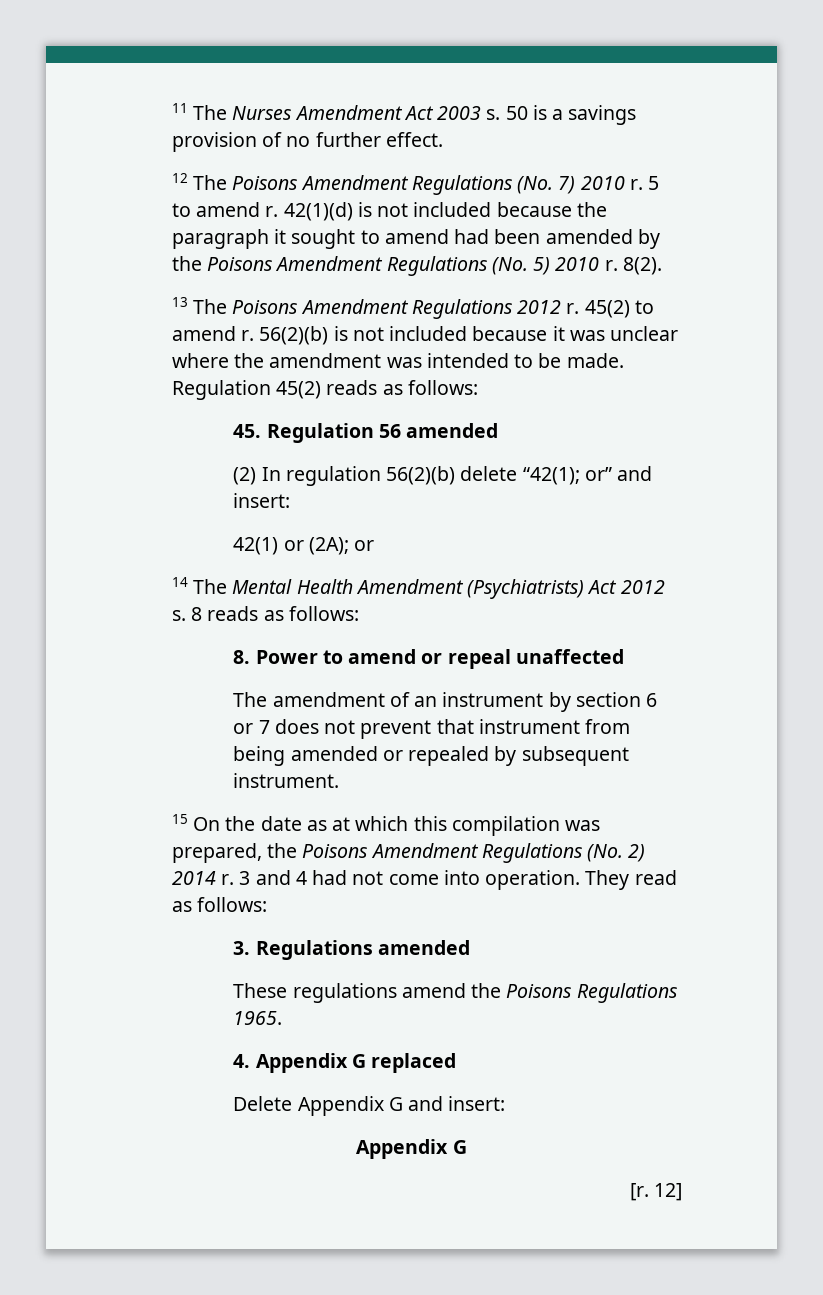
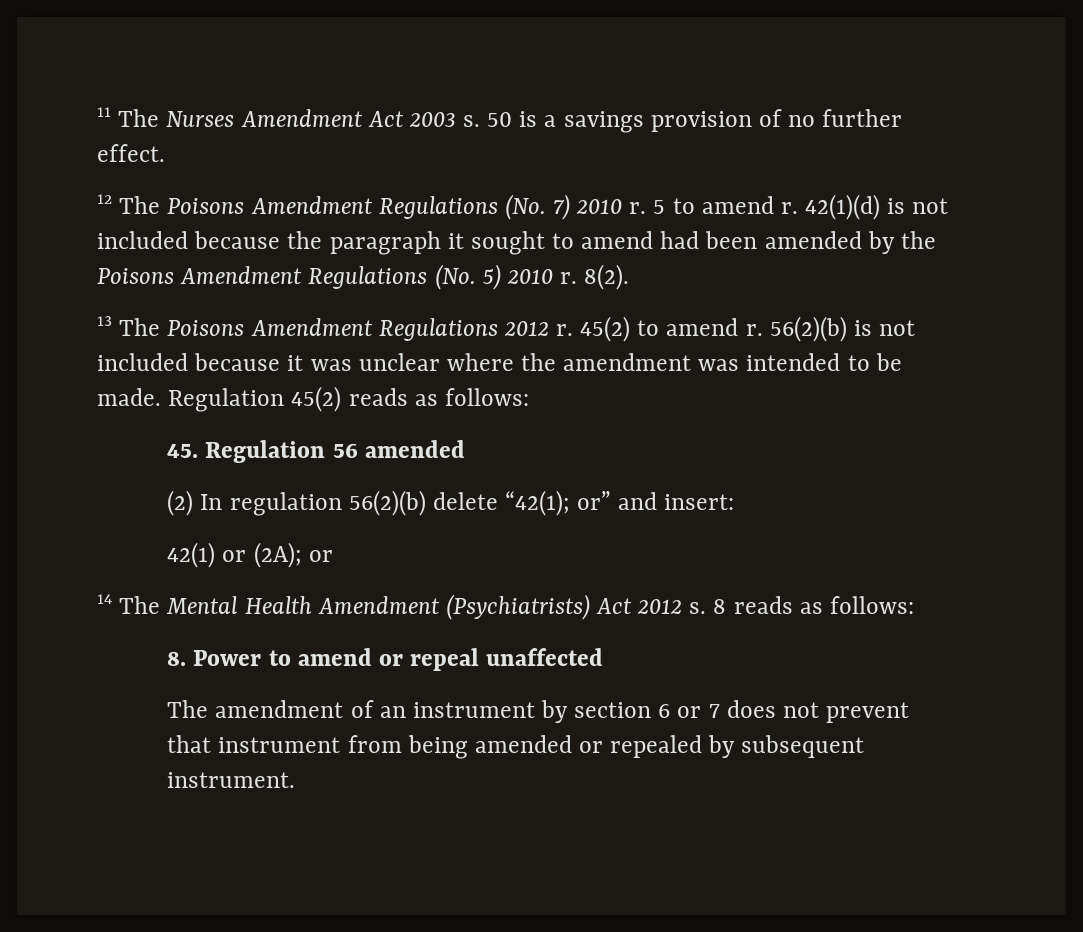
[171,814,601,836] [171,843,646,863] [171,870,677,890] [171,897,268,912] [233,940,470,960] [233,983,678,1003] [233,1011,283,1025] [233,1053,457,1073] [233,1096,506,1116] [356,1139,467,1159] [629,1183,682,1201] // 15 On the date as at which this compilation was prepared, the Poisons Amendment Regulations (No. 2) 2014 r. 3 and 4 had not come into operation. They read as follows: // 3. Regulations amended // These regulations amend the Poisons Regulations 1965. // 4. Appendix G replaced // Delete Appendix G and insert: // Appendix G // [r. 12] -> (296, 780) none

